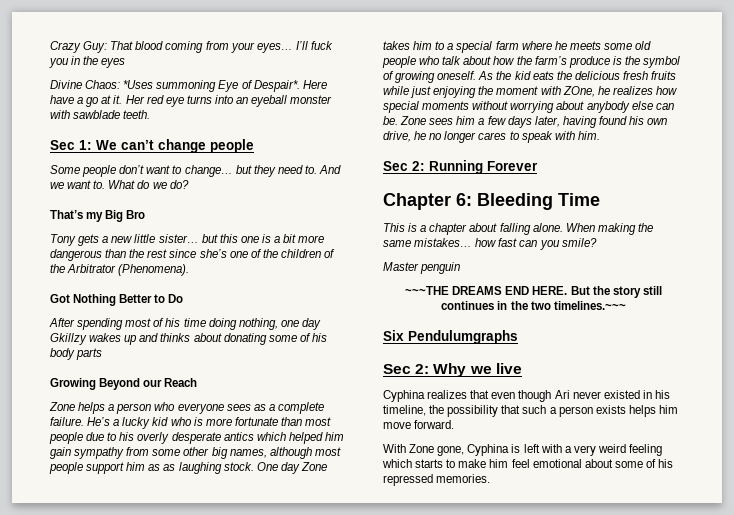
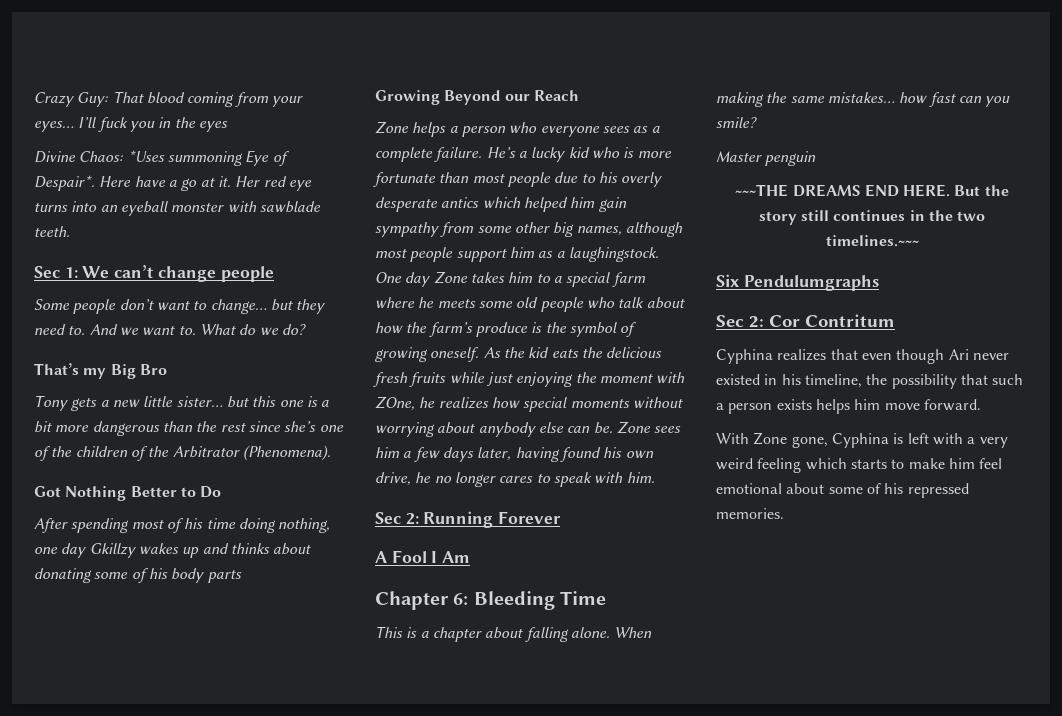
[163,462,254,474] as laughing stock. -> [556,247,659,262] a laughingstock.
(538, 166) none -> [375,550,471,563] // A Fool I Am
[433,363,522,377] Why we live -> [769,314,895,327] Cor Contritum

